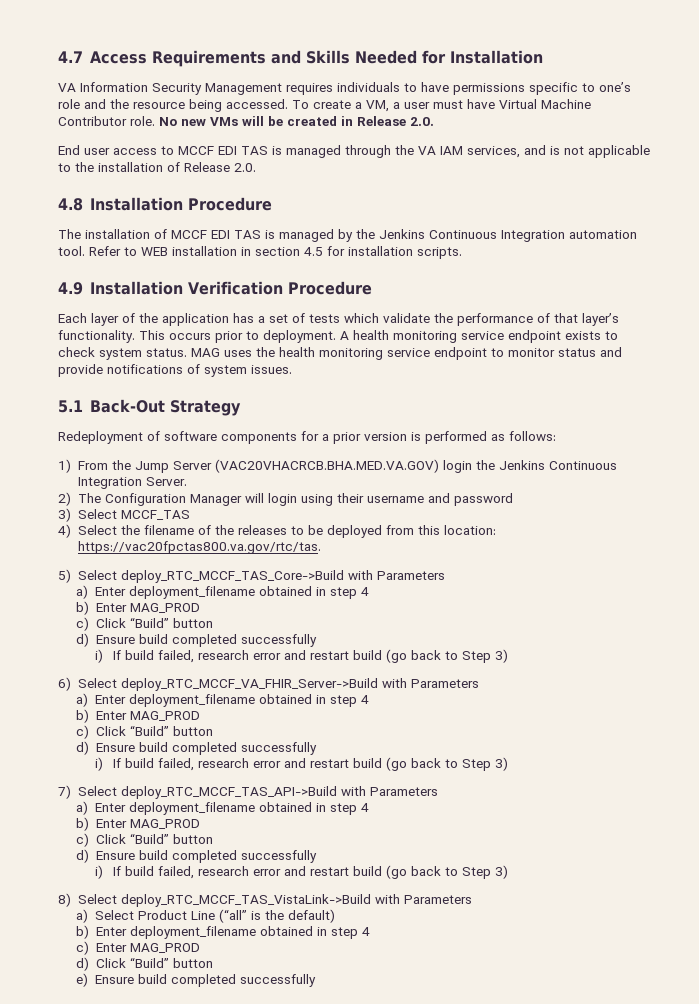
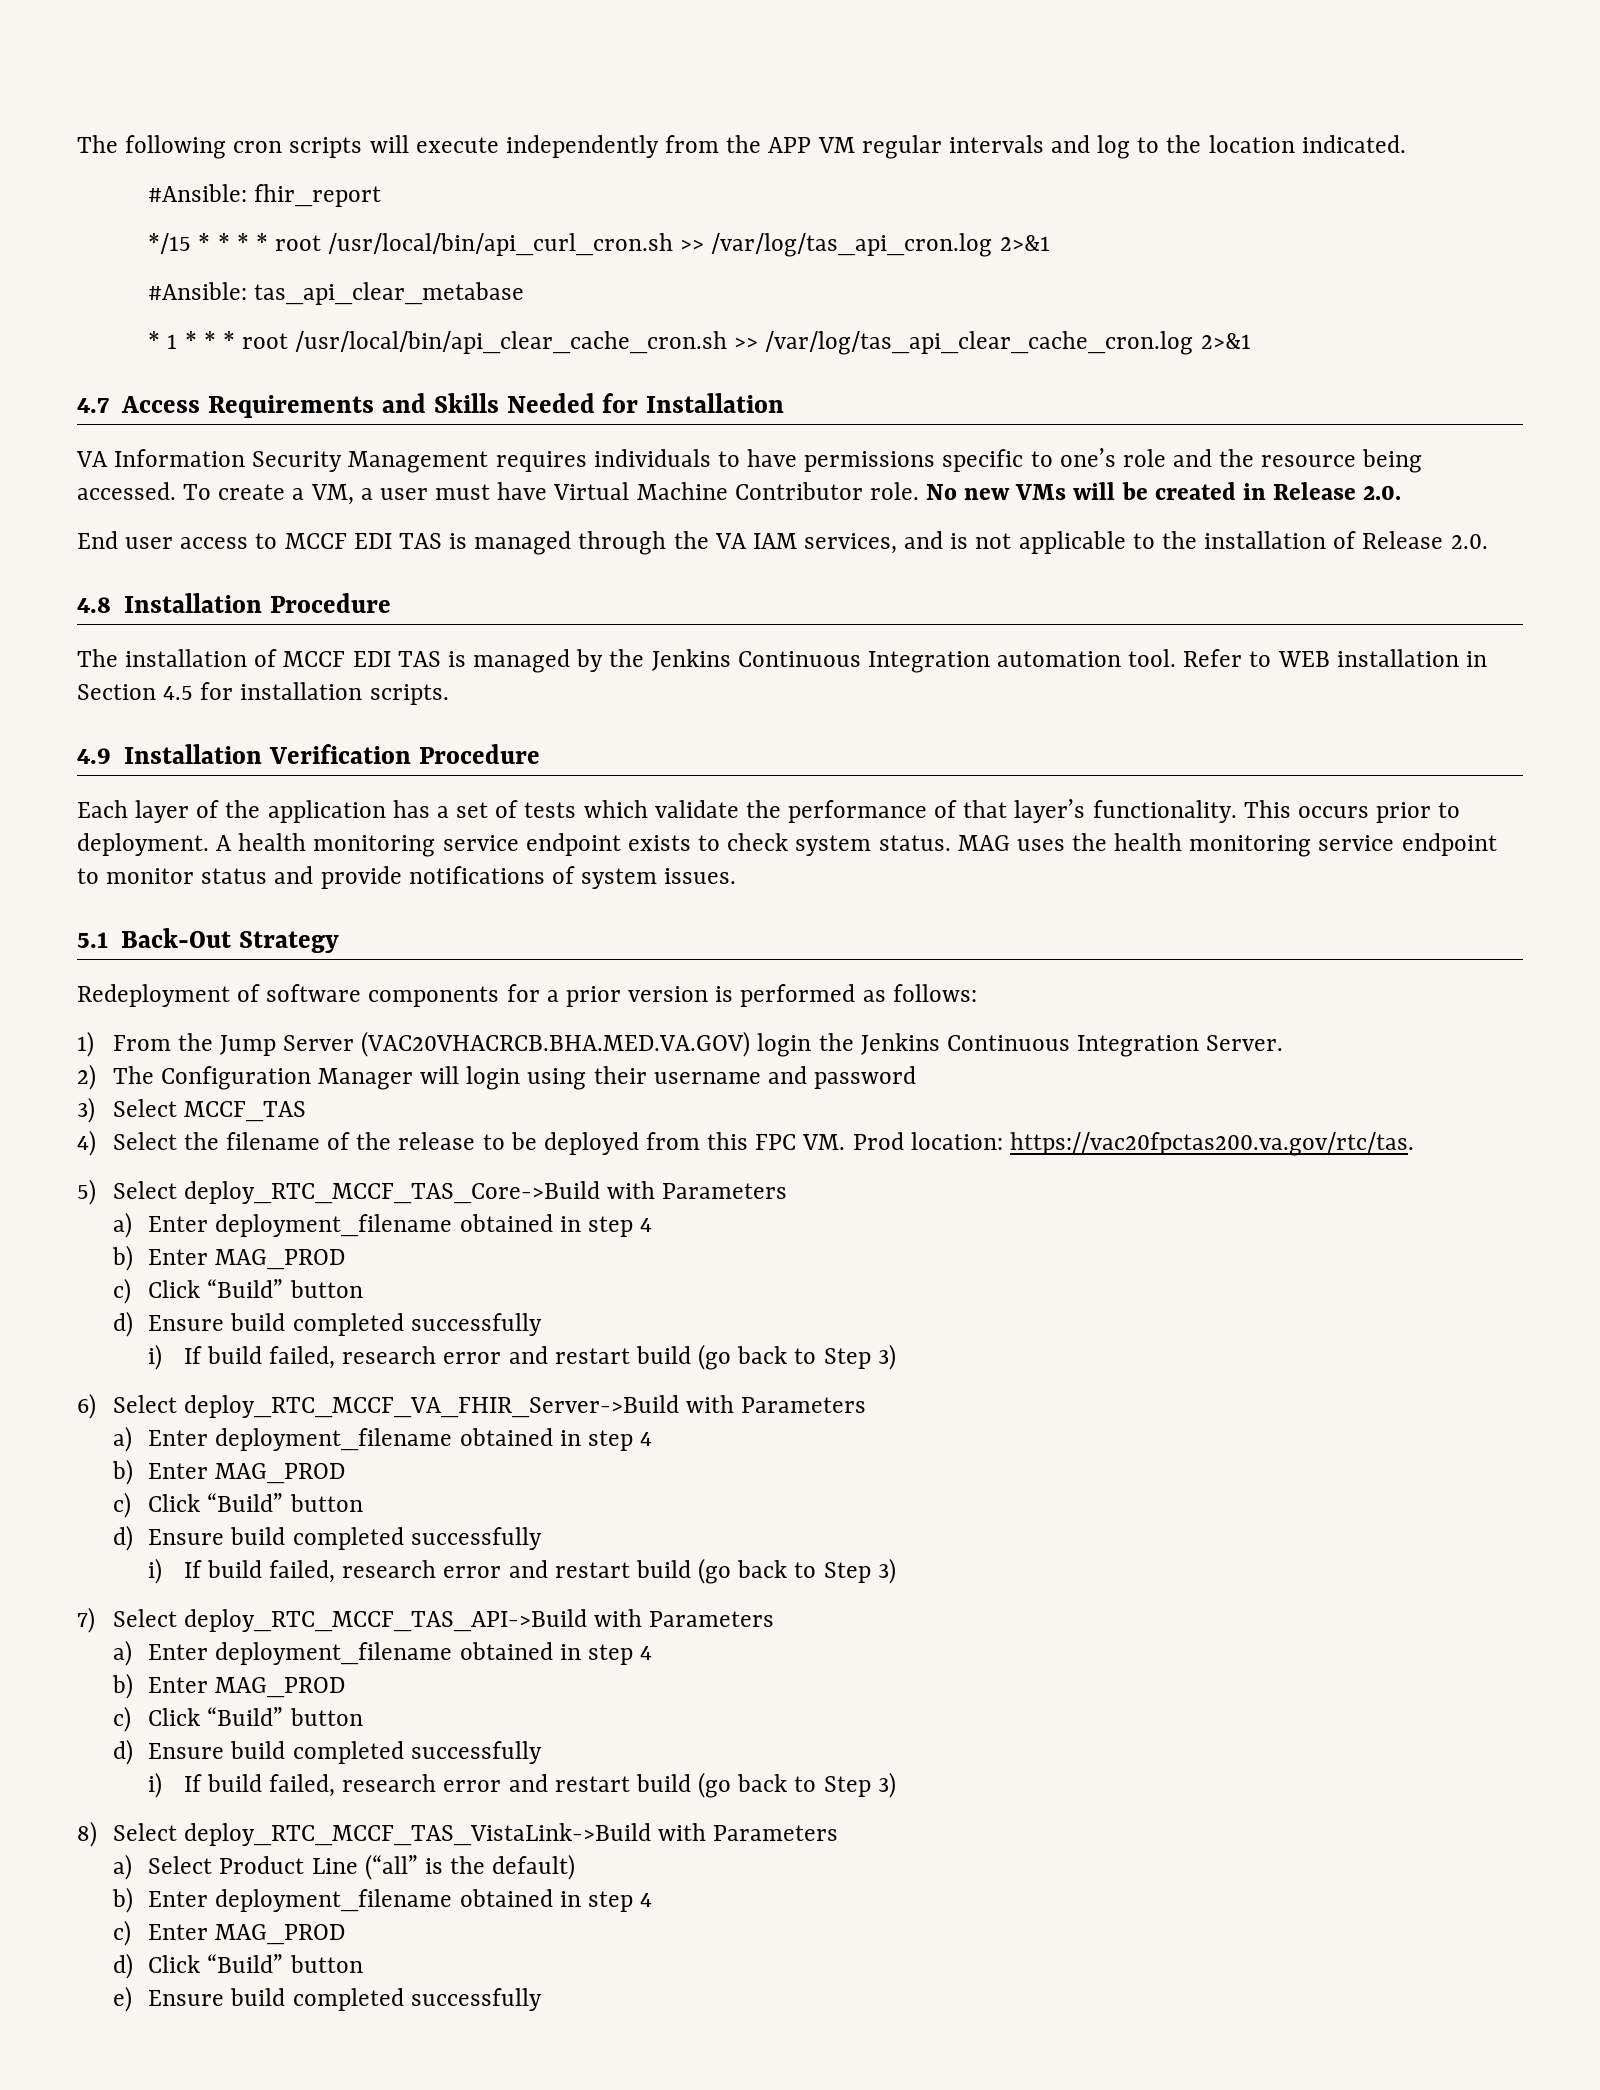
(58, 57) none -> [77,135,1406,159] [148,184,382,207] [148,233,1050,257] [148,282,525,305] [148,331,1251,355] The following cron scripts will execute independently from the APP VM regular intervals and log to the location indicated. // #Ansible: fhir_report // */15 * * * * root /usr/local/bin/api_curl_cron.sh >> /var/log/tas_api_cron.log 2>&1 // #Ansible: tas_api_clear_metabase // * 1 * * * root /usr/local/bin/api_clear_cache_cron.sh >> /var/log/tas_api_clear_cache_cron.log 2>&1 //
[255,247,300,256] section -> [77,684,156,700] Section
[237,525,287,535] releases -> [398,1132,476,1150] release
[443,525,496,535] [77,541,321,554] location: https://vac20fpctas800.va.gov/rtc/tas. -> [755,1132,1414,1156] FPC VM. Prod location: https://vac20fpctas200.va.gov/rtc/tas.

